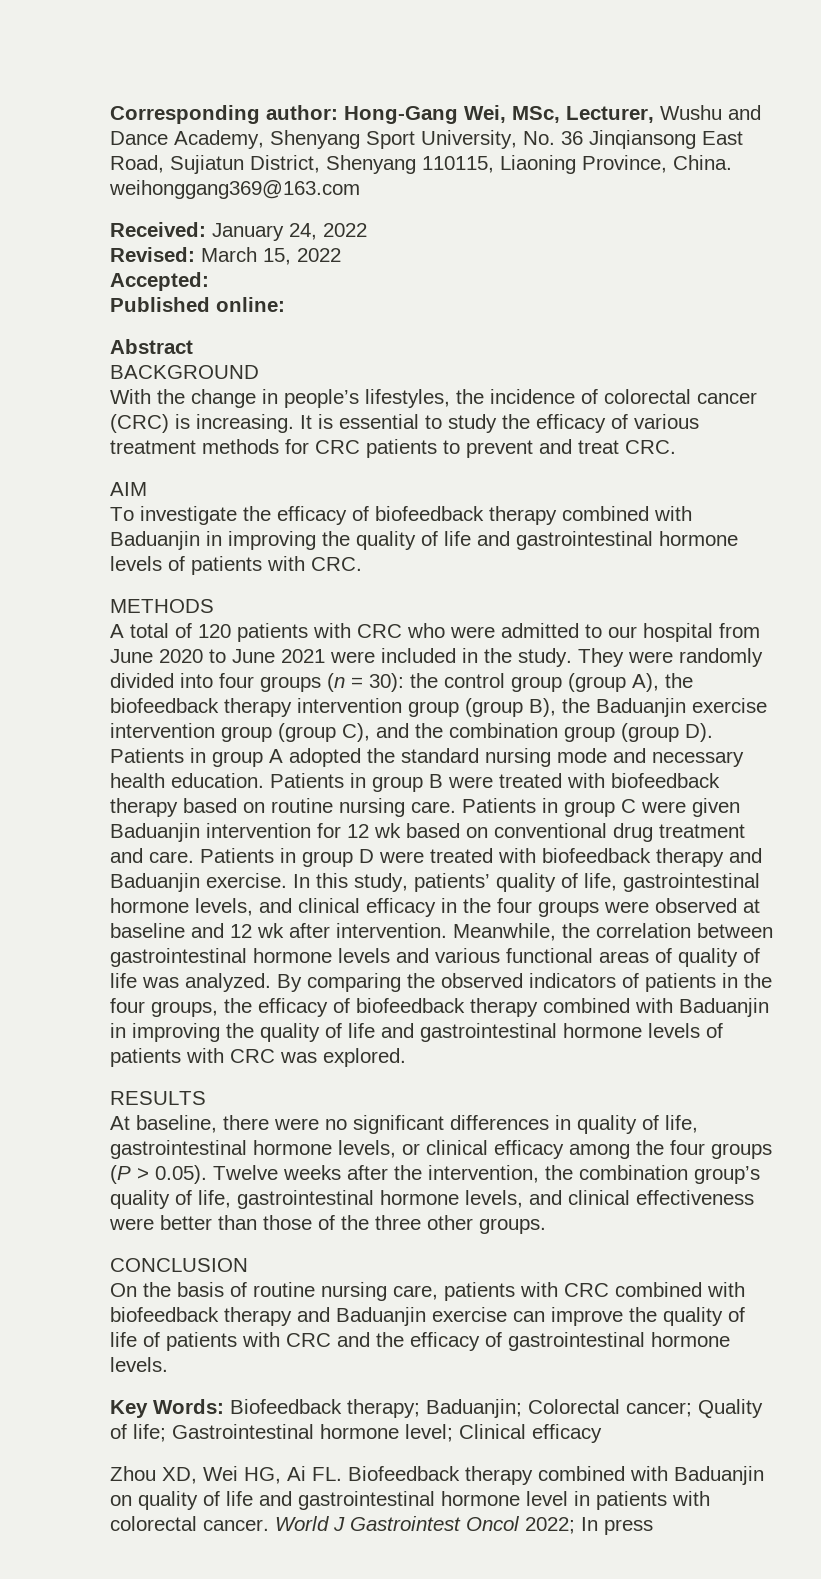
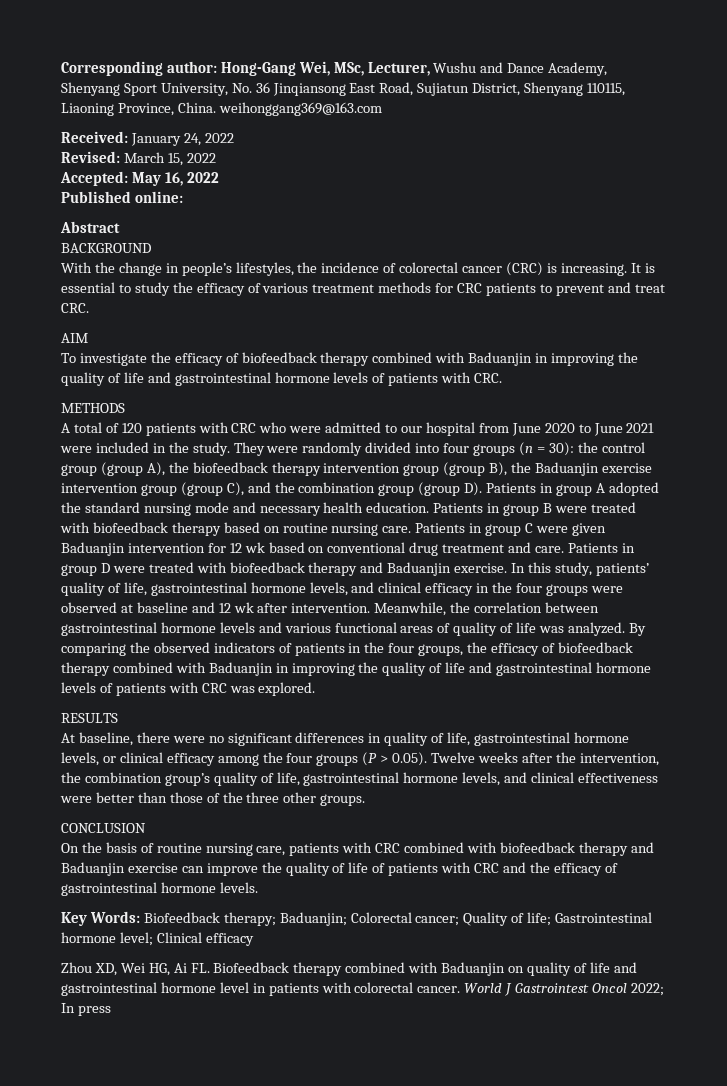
(209, 281) none -> [131,172,219,186] May 16, 2022

